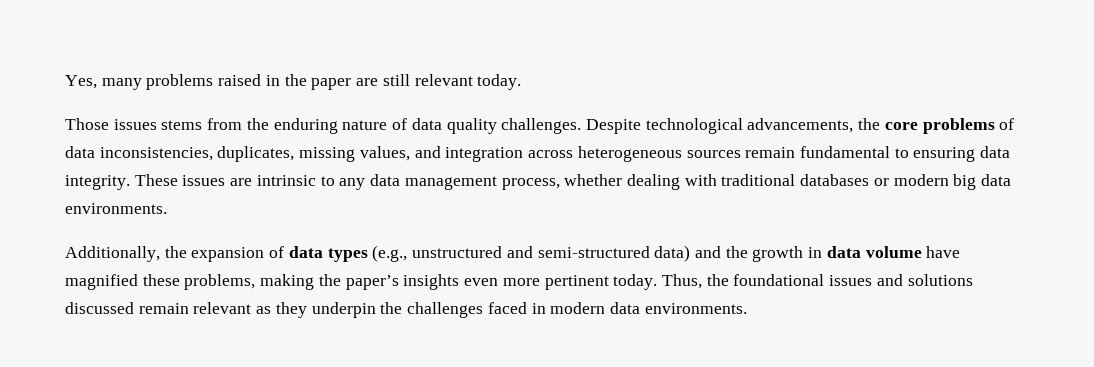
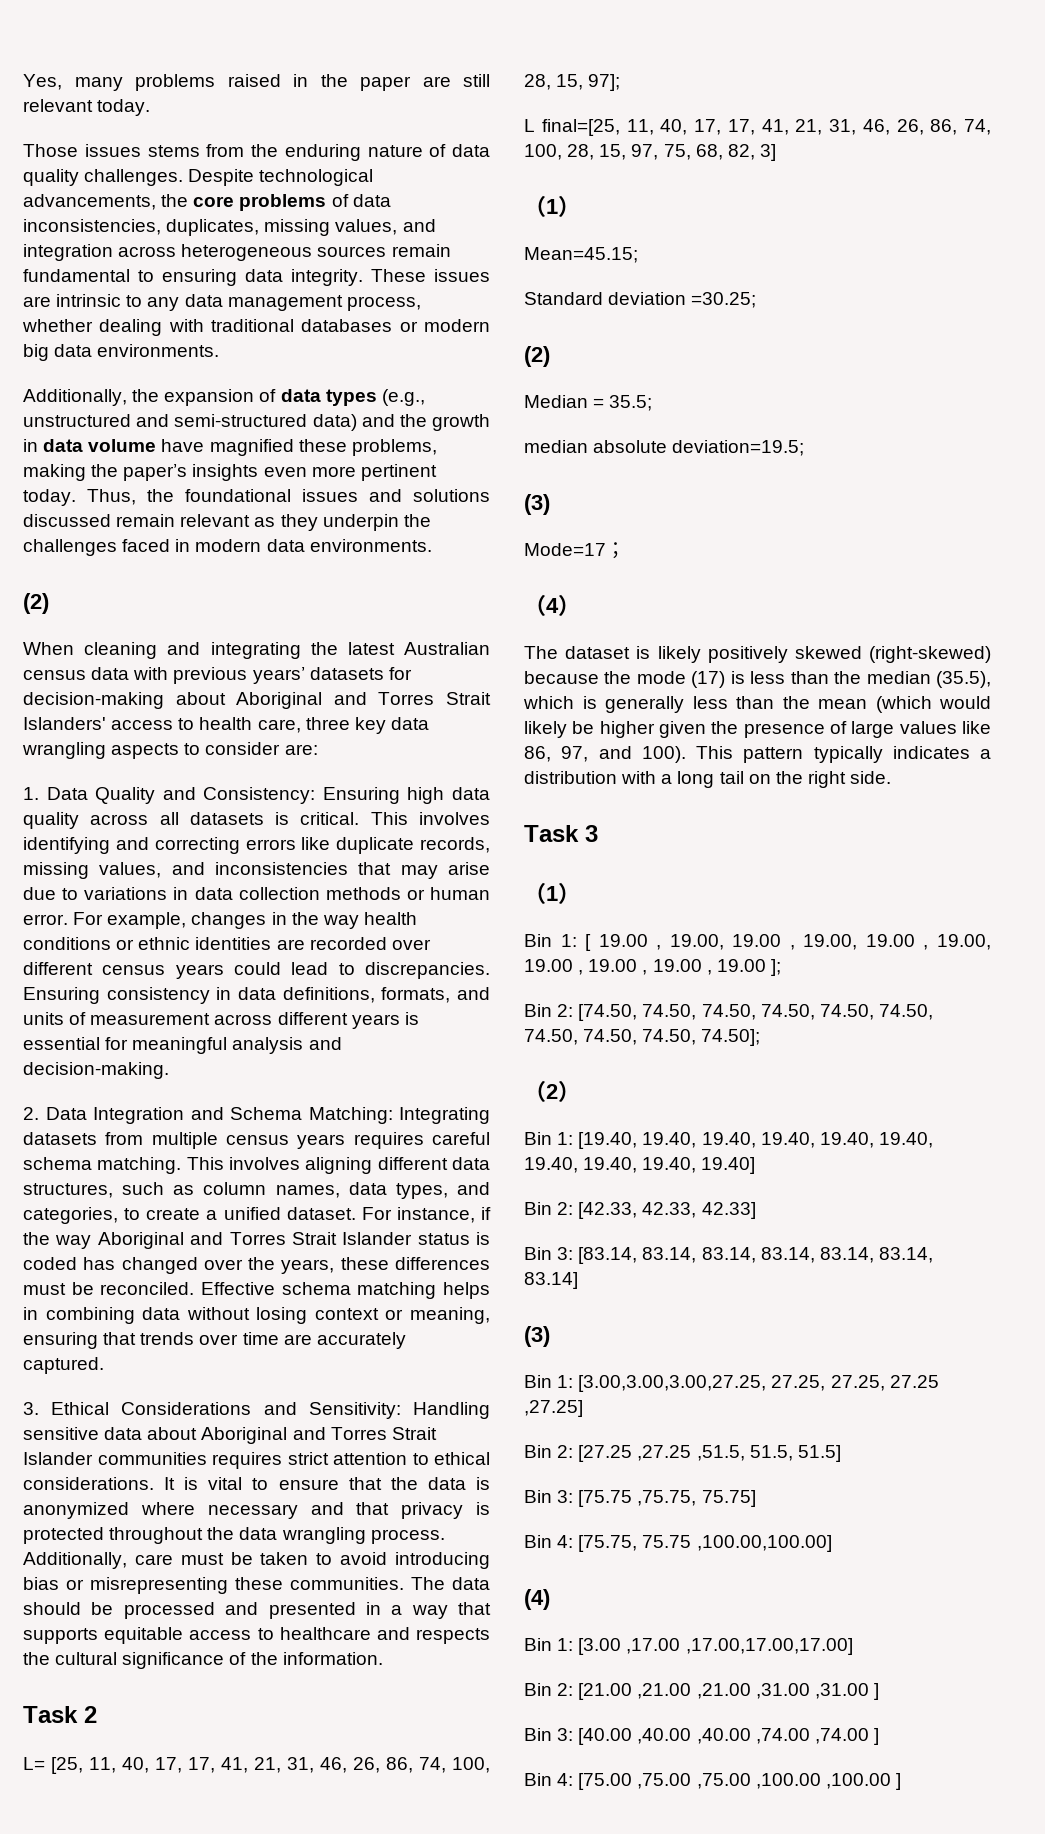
(747, 308) none -> [23,593,49,614] [23,642,491,659] [23,667,412,684] [23,692,492,709] [23,717,429,734] [22,742,318,759] [23,787,490,804] [23,812,490,829] [23,837,490,854] [23,862,490,879] [23,887,490,900] [23,912,417,929] [23,937,431,950] [23,962,490,979] [23,987,491,1004] [23,1012,419,1029] [23,1037,342,1054] [23,1062,169,1079] [23,1107,490,1124] [23,1132,490,1149] [23,1157,490,1174] [23,1182,490,1199] [23,1207,491,1224] [23,1232,490,1249] [23,1257,490,1274] [23,1282,491,1299] [23,1307,490,1324] [23,1332,406,1349] [23,1357,104,1374] [23,1402,490,1419] [23,1427,437,1444] [23,1452,490,1469] [23,1477,490,1490] [23,1502,490,1519] [23,1527,445,1544] [23,1552,490,1569] [23,1577,490,1594] [23,1602,491,1619] [23,1627,491,1644] [23,1652,383,1669] [23,1706,97,1723] [23,1757,490,1774] [524,74,621,91] [524,119,991,136] [524,144,776,161] [524,195,580,217] [524,247,638,263] [524,292,757,308] [524,346,550,367] [524,395,653,411] [524,440,805,456] [524,494,550,515] [524,542,625,559] [524,594,580,616] [524,646,991,663] [524,671,992,688] [523,696,991,713] [524,721,991,738] [524,746,991,763] [524,771,892,788] [524,825,598,842] [524,882,580,904] [524,934,991,951] [524,959,781,976] [524,1004,933,1021] [524,1029,761,1046] [524,1080,580,1102] [524,1132,933,1149] [524,1157,756,1174] [524,1202,756,1219] [524,1247,933,1264] [524,1272,578,1289] [524,1326,550,1347] [524,1375,939,1392] [524,1400,583,1417] [524,1445,841,1462] [524,1490,756,1507] [524,1535,832,1552] [524,1589,550,1610] [524,1638,853,1655] [524,1683,879,1700] [524,1728,879,1745] [524,1773,901,1790] // (2) // When cleaning and integrating the latest Australian census data with previous years’ datasets for decision-making about Aboriginal and Torres Strait Islanders' access to health care, three key data wrangling aspects to consider are: // 1. Data Quality and Consistency: Ensuring high data quality across all datasets is critical. This involves identifying and correcting errors like duplicate records, missing values, and inconsistencies that may arise due to variations in data collection methods or human error. For example, changes in the way health conditions or ethnic identities are recorded over different census years could lead to discrepancies. Ensuring consistency in data definitions, formats, and units of measurement across different years is essential for meaningful analysis and decision-making. // 2. Data Integration and Schema Matching: Integrating datasets from multiple census years requires careful schema matching. This involves aligning different data structures, such as column names, data types, and categories, to create a unified dataset. For instance, if the way Aboriginal and Torres Strait Islander status is coded has changed over the years, these differences must be reconciled. Effective schema matching helps in combining data without losing context or meaning, ensuring that trends over time are accurately captured. // 3. Ethical Considerations and Sensitivity: Handling sensitive data about Aboriginal and Torres Strait Islander communities requires strict attention to ethical considerations. It is vital to ensure that the data is anonymized where necessary and that privacy is protected throughout the data wrangling process. Additionally, care must be taken to avoid introducing bias or misrepresenting these communities. The data should be processed and presented in a way that supports equitable access to healthcare and respects the cultural significance of the information. // Task 2 // L= [25, 11, 40, 17, 17, 41, 21, 31, 46, 26, 86, 74, 100, 28, 15, 97]; // L final=[25, 11, 40, 17, 17, 41, 21, 31, 46, 26, 86, 74, 100, 28, 15, 97, 75, 68, 82, 3] // （1） // Mean=45.15; // Standard deviation =30.25; // (2) // Median = 35.5; // median absolute deviation=19.5; // (3) // Mode=17； // （4） // The dataset is likely positively skewed (right-skewed) because the mode (17) is less than the median (35.5), which is generally less than the mean (which would likely be higher given the presence of large values like 86, 97, and 100). This pattern typically indicates a distribution with a long tail on the right side. // Task 3 // （1） // Bin 1: [ 19.00 , 19.00, 19.00 , 19.00, 19.00 , 19.00, 19.00 , 19.00 , 19.00 , 19.00 ]; // Bin 2: [74.50, 74.50, 74.50, 74.50, 74.50, 74.50, 74.50, 74.50, 74.50, 74.50]; // （2） // Bin 1: [19.40, 19.40, 19.40, 19.40, 19.40, 19.40, 19.40, 19.40, 19.40, 19.40] // Bin 2: [42.33, 42.33, 42.33] // Bin 3: [83.14, 83.14, 83.14, 83.14, 83.14, 83.14, 83.14] // (3) // Bin 1: [3.00,3.00,3.00,27.25, 27.25, 27.25, 27.25 ,27.25] // Bin 2: [27.25 ,27.25 ,51.5, 51.5, 51.5] // Bin 3: [75.75 ,75.75, 75.75] // Bin 4: [75.75, 75.75 ,100.00,100.00] // (4) // Bin 1: [3.00 ,17.00 ,17.00,17.00,17.00] // Bin 2: [21.00 ,21.00 ,21.00 ,31.00 ,31.00 ] // Bin 3: [40.00 ,40.00 ,40.00 ,74.00 ,74.00 ] // Bin 4: [75.00 ,75.00 ,75.00 ,100.00 ,100.00 ]

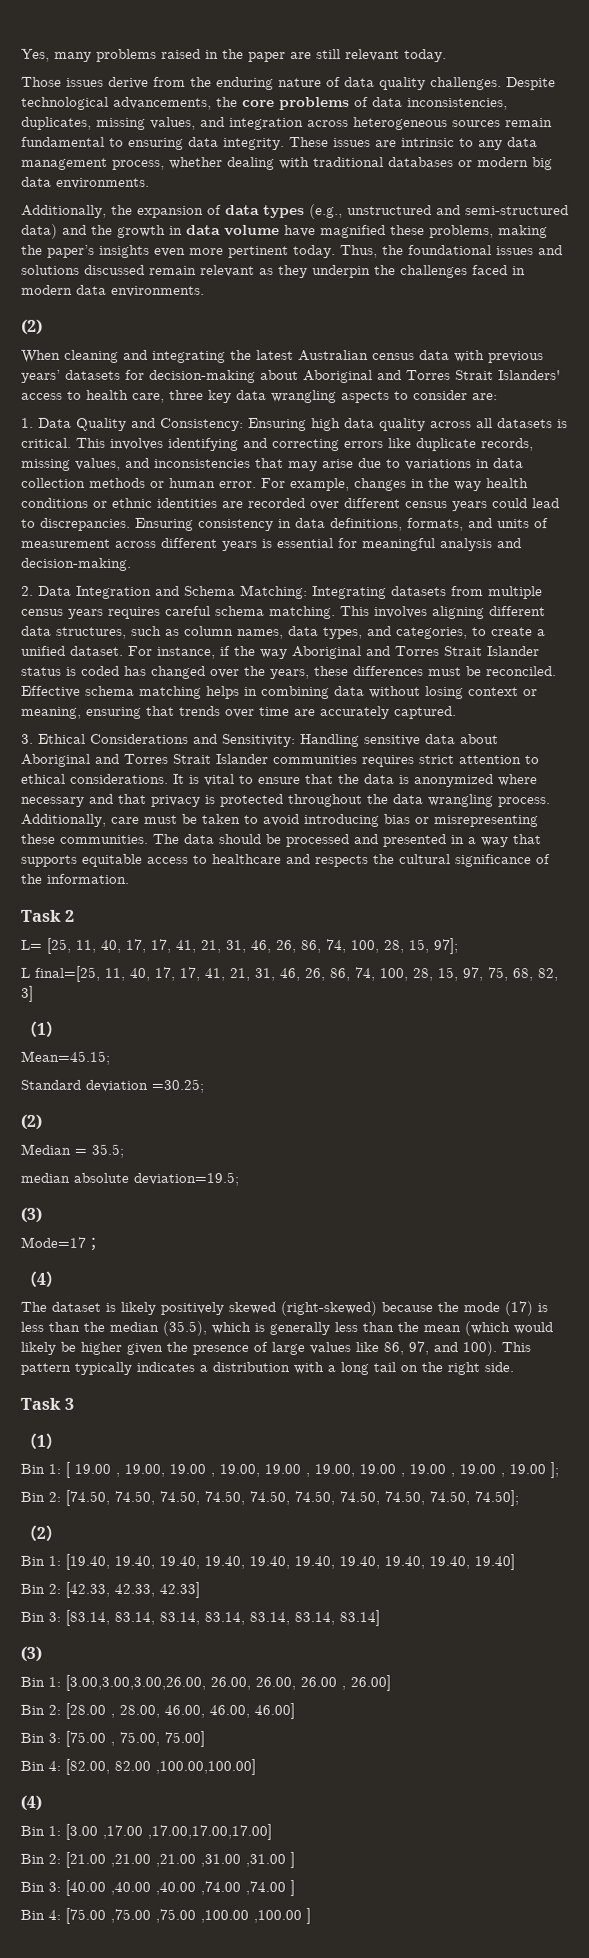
[147,145,200,157] stems -> [108,76,149,89] derive
[578,1375,939,1392] [524,1400,583,1417] [524,1445,841,1462] [524,1490,756,1507] [524,1535,692,1552] [3.00,3.00,3.00,27.25, 27.25, 27.25, 27.25 ,27.25] // Bin 2: [27.25 ,27.25 ,51.5, 51.5, 51.5] // Bin 3: [75.75 ,75.75, 75.75] // Bin 4: [75.75, 75.75 -> [65,1674,391,1692] [20,1702,295,1720] [20,1730,205,1747] [20,1758,151,1775] [3.00,3.00,3.00,26.00, 26.00, 26.00, 26.00 , 26.00] // Bin 2: [28.00 , 28.00, 46.00, 46.00, 46.00] // Bin 3: [75.00 , 75.00, 75.00] // Bin 4: [82.00, 82.00

